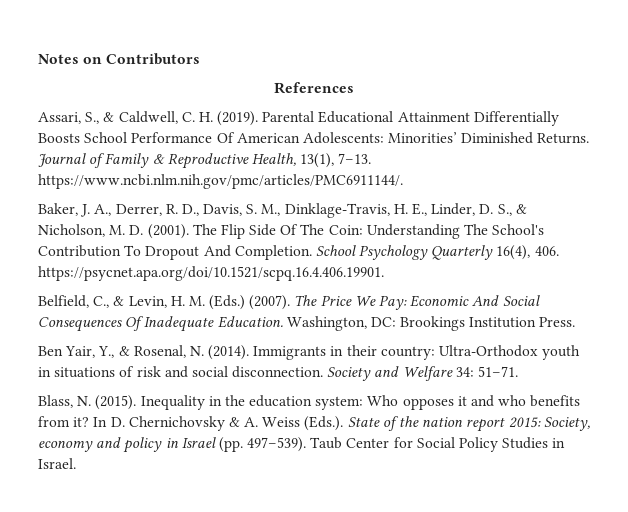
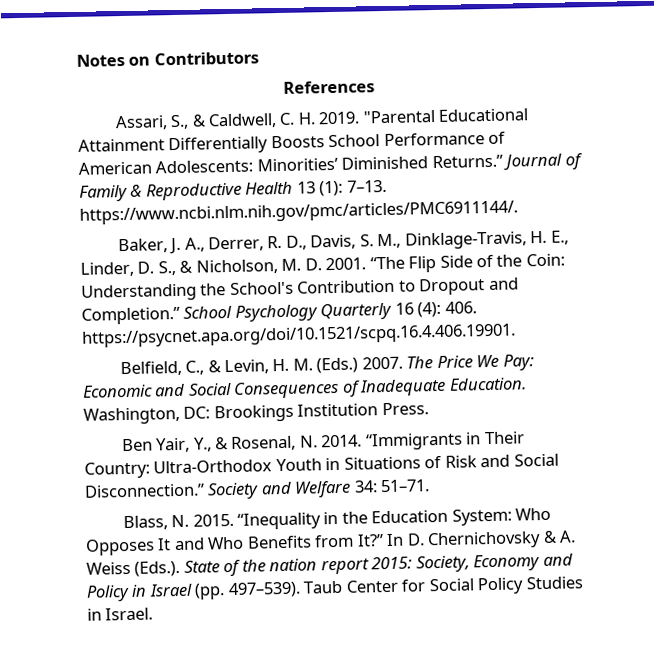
[217,111,315,126] (2019). Parental -> [318,110,436,125] 2019. "Parental
[216,132,235,143] Of -> [488,131,507,144] of
[537,133,590,144] Returns. -> [431,154,503,169] Returns.”
[251,153,335,168] Health, 13(1), -> [245,180,344,197] Health 13 (1):
[147,224,325,239] (2001). The Flip Side Of The -> [325,254,523,273] 2001. “The Flip Side of the
[464,224,489,235] The -> [200,283,227,296] the
[124,245,312,260] To Dropout And Completion. -> [398,277,519,296] [81,306,180,325] to Dropout and Completion.”
[496,245,531,260] 16(4), -> [394,301,442,318] 16 (4):
[249,295,291,310] (2007). -> [361,356,403,370] 2007.
[472,295,500,306] And -> [154,383,186,397] and
[125,316,145,331] Of -> [341,380,361,397] of
[208,345,581,360] [38,366,324,378] (2014). Immigrants in their country: Ultra-Orthodox youth in situations of risk and social disconnection. -> [320,431,525,451] [84,453,559,479] [84,483,205,498] 2014. “Immigrants in Their Country: Ultra-Orthodox Youth in Situations of Risk and Social Disconnection.”
[95,395,581,410] [38,416,90,427] (2015). Inequality in the education system: Who opposes it and who benefits from it? -> [192,507,552,530] [85,534,384,556] 2015. “Inequality in the Education System: Who Opposes It and Who Benefits from It?”
[38,437,163,453] economy and policy -> [473,553,573,572] [86,584,130,602] Economy and Policy

